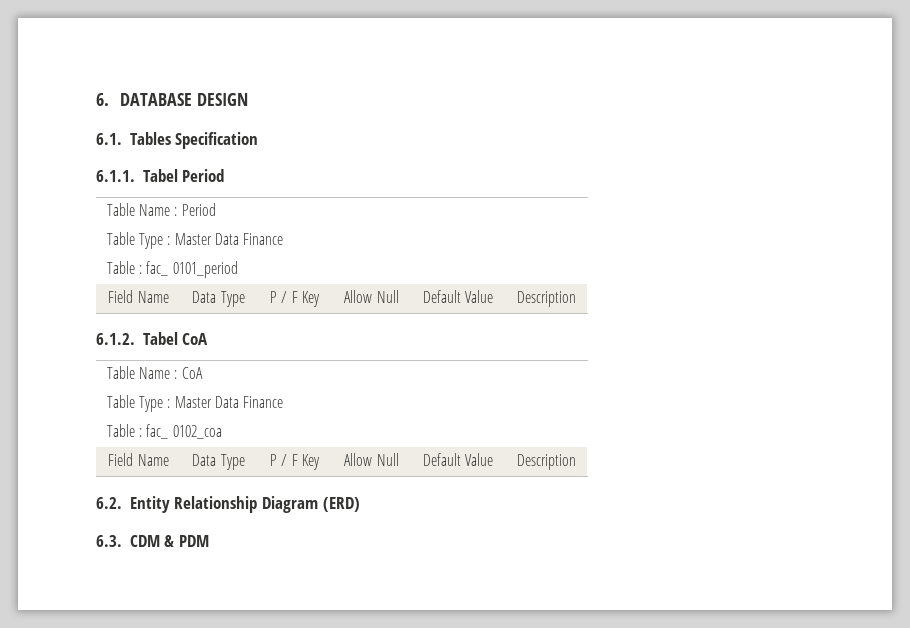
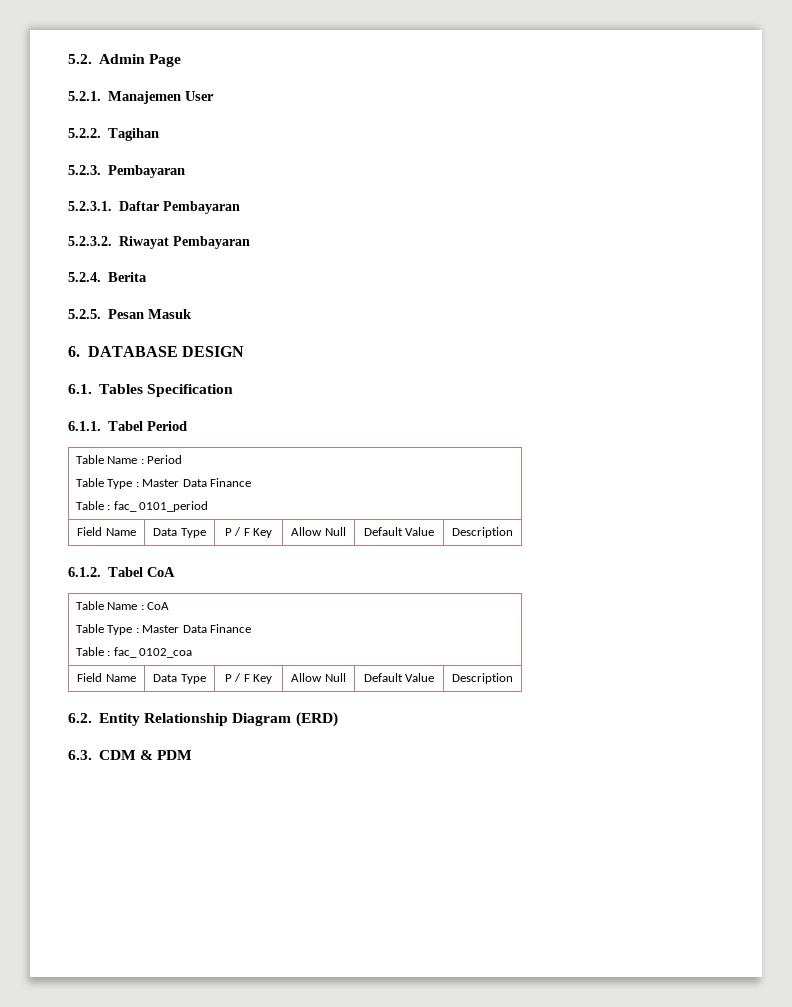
(96, 99) none -> [68,54,182,67] [68,91,214,104] [68,128,159,141] [68,165,185,178] [68,201,240,214] [68,236,250,249] [68,272,147,282] [68,309,192,319] 5.2. Admin Page // 5.2.1. Manajemen User // 5.2.2. Tagihan // 5.2.3. Pembayaran // 5.2.3.1. Daftar Pembayaran // 5.2.3.2. Riwayat Pembayaran // 5.2.4. Berita // 5.2.5. Pesan Masuk //

